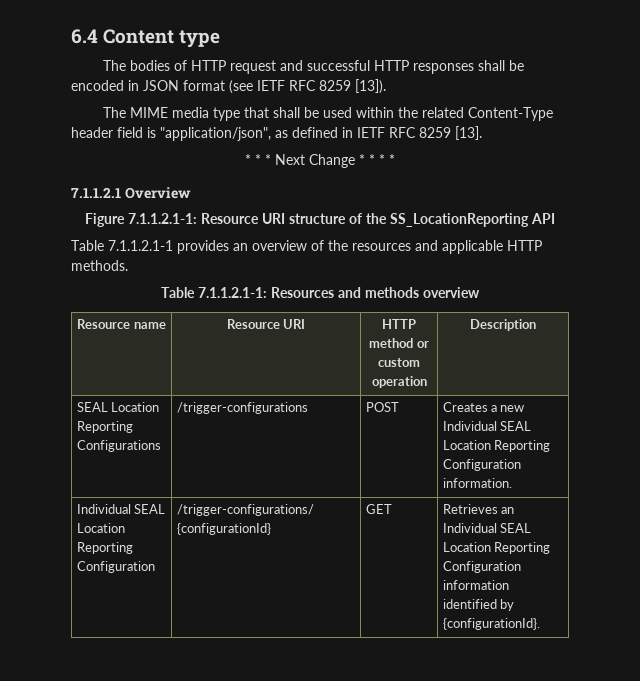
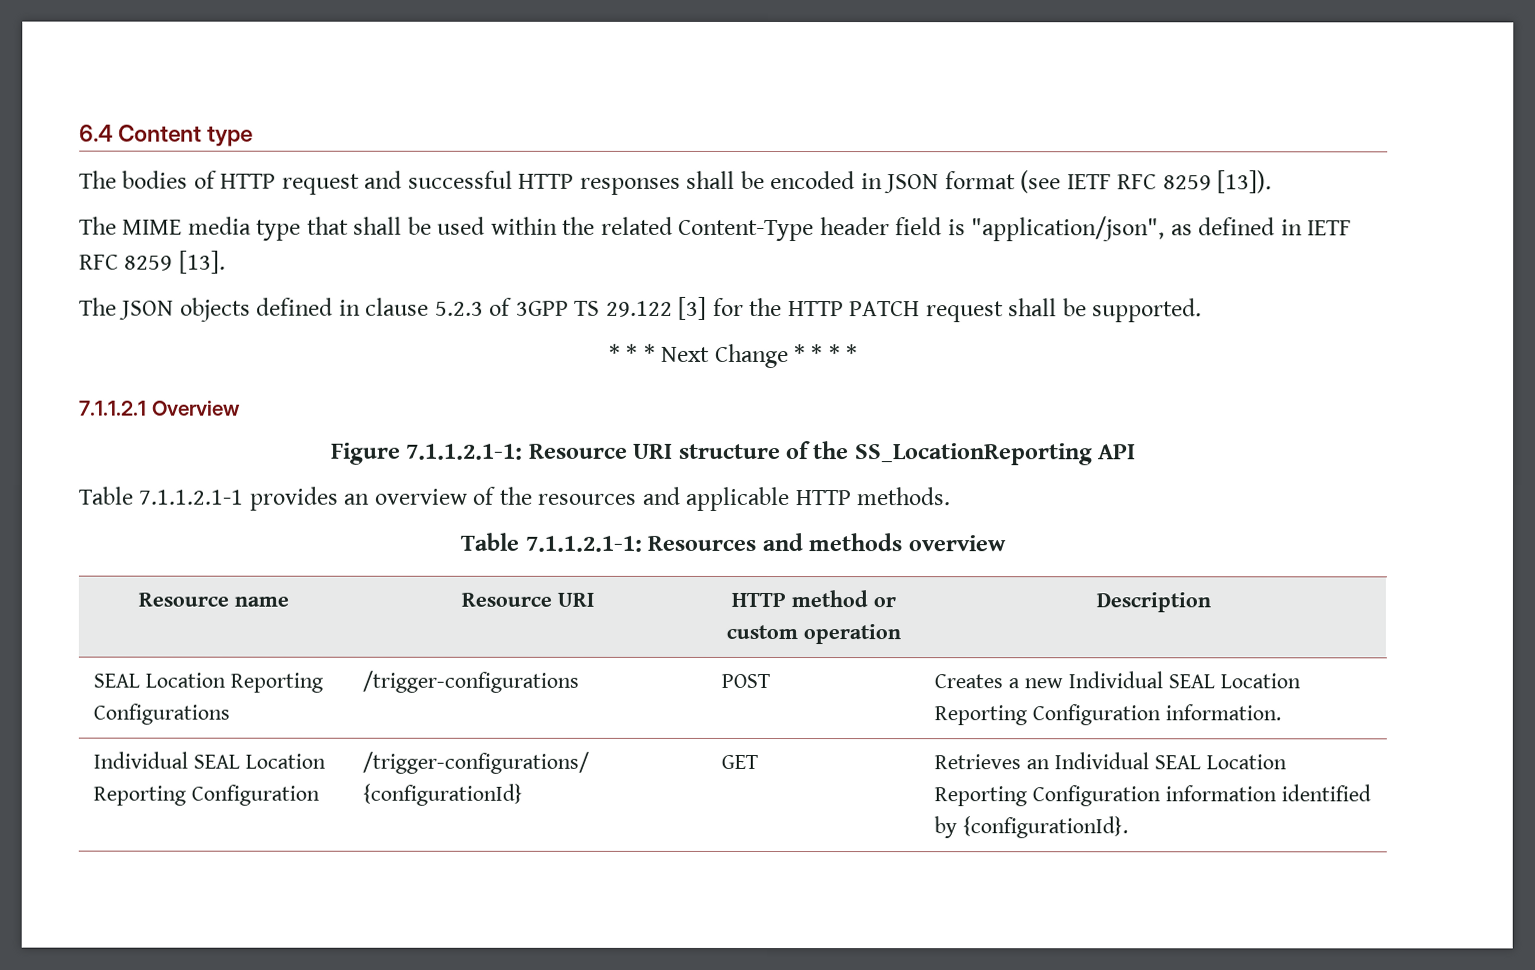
(482, 133) none -> [79,296,1203,323] // The JSON objects defined in clause 5.2.3 of 3GPP TS 29.122 [3] for the HTTP PATCH request shall be supported.

